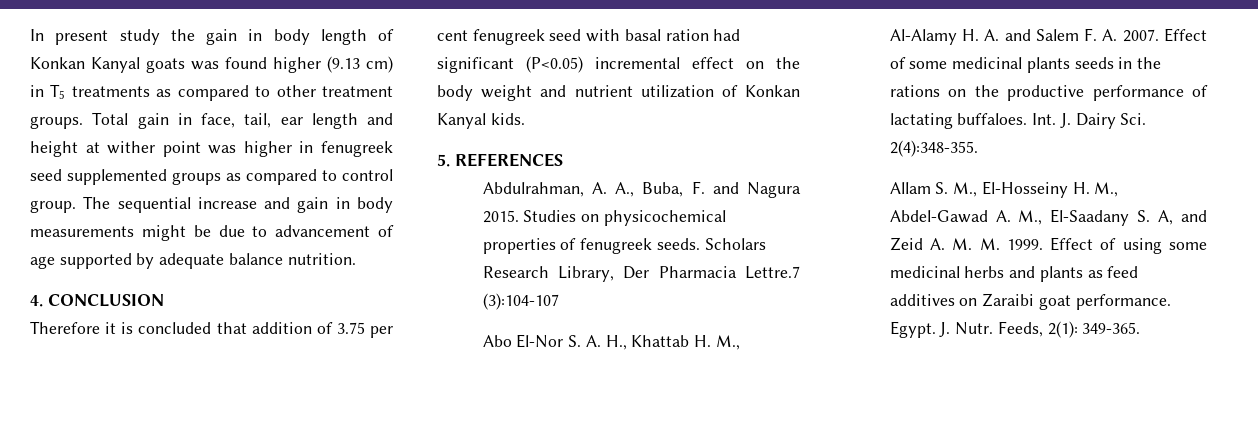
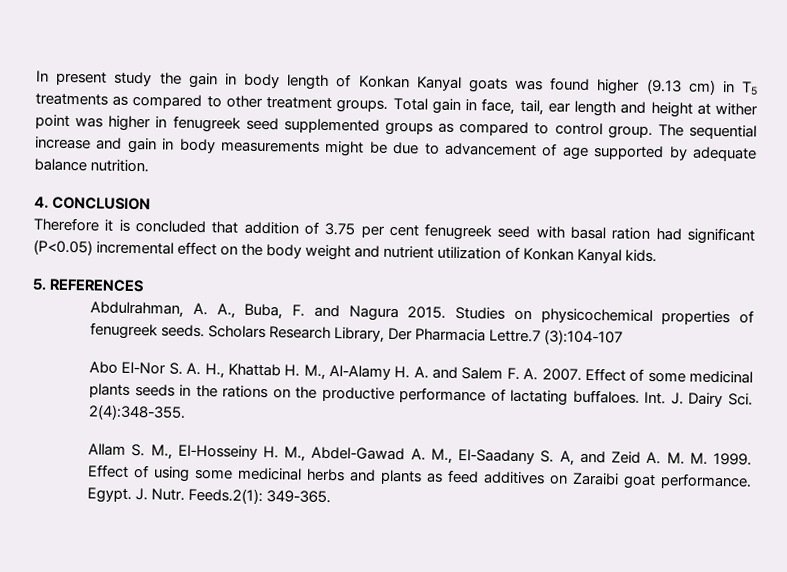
[997,321,1078,338] Feeds, 2(1): -> [188,487,264,505] Feeds.2(1):

